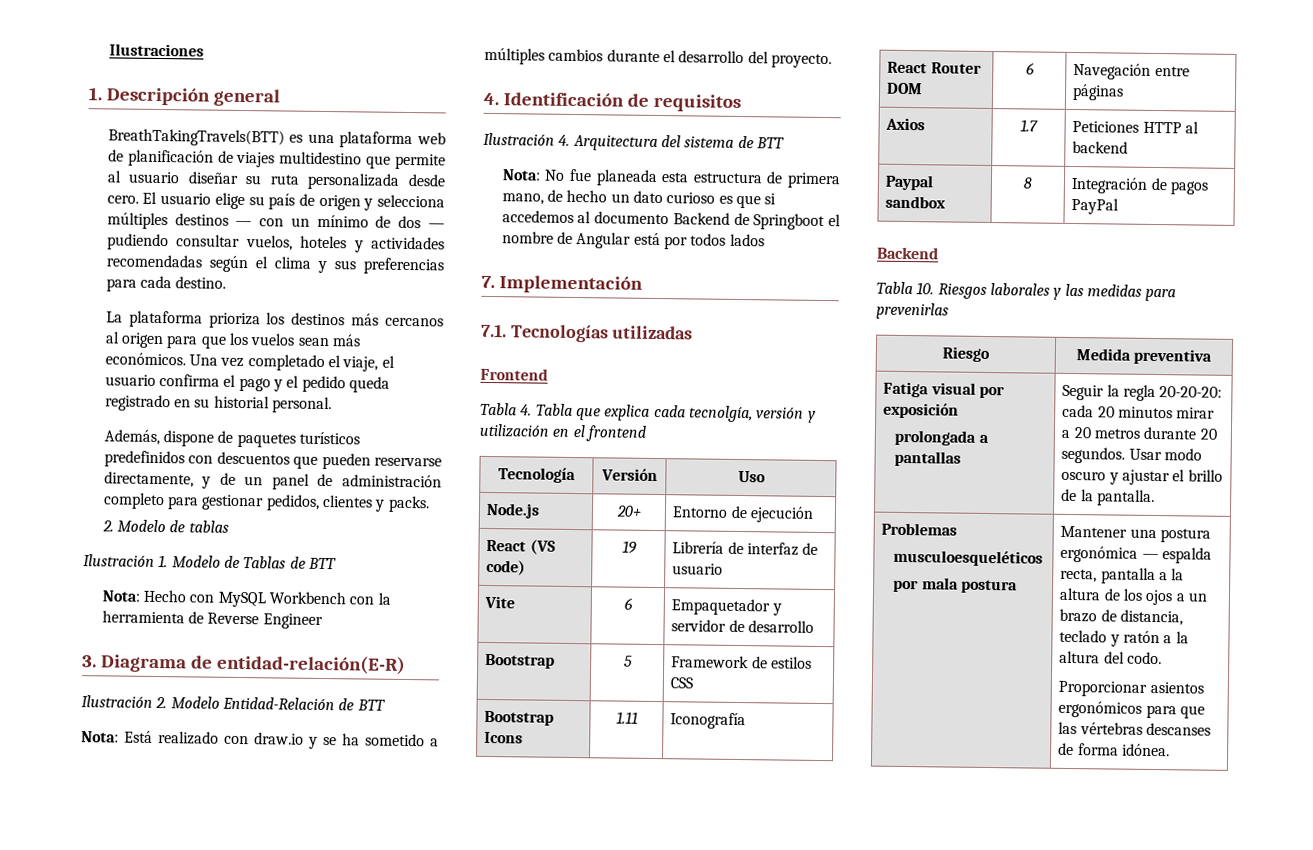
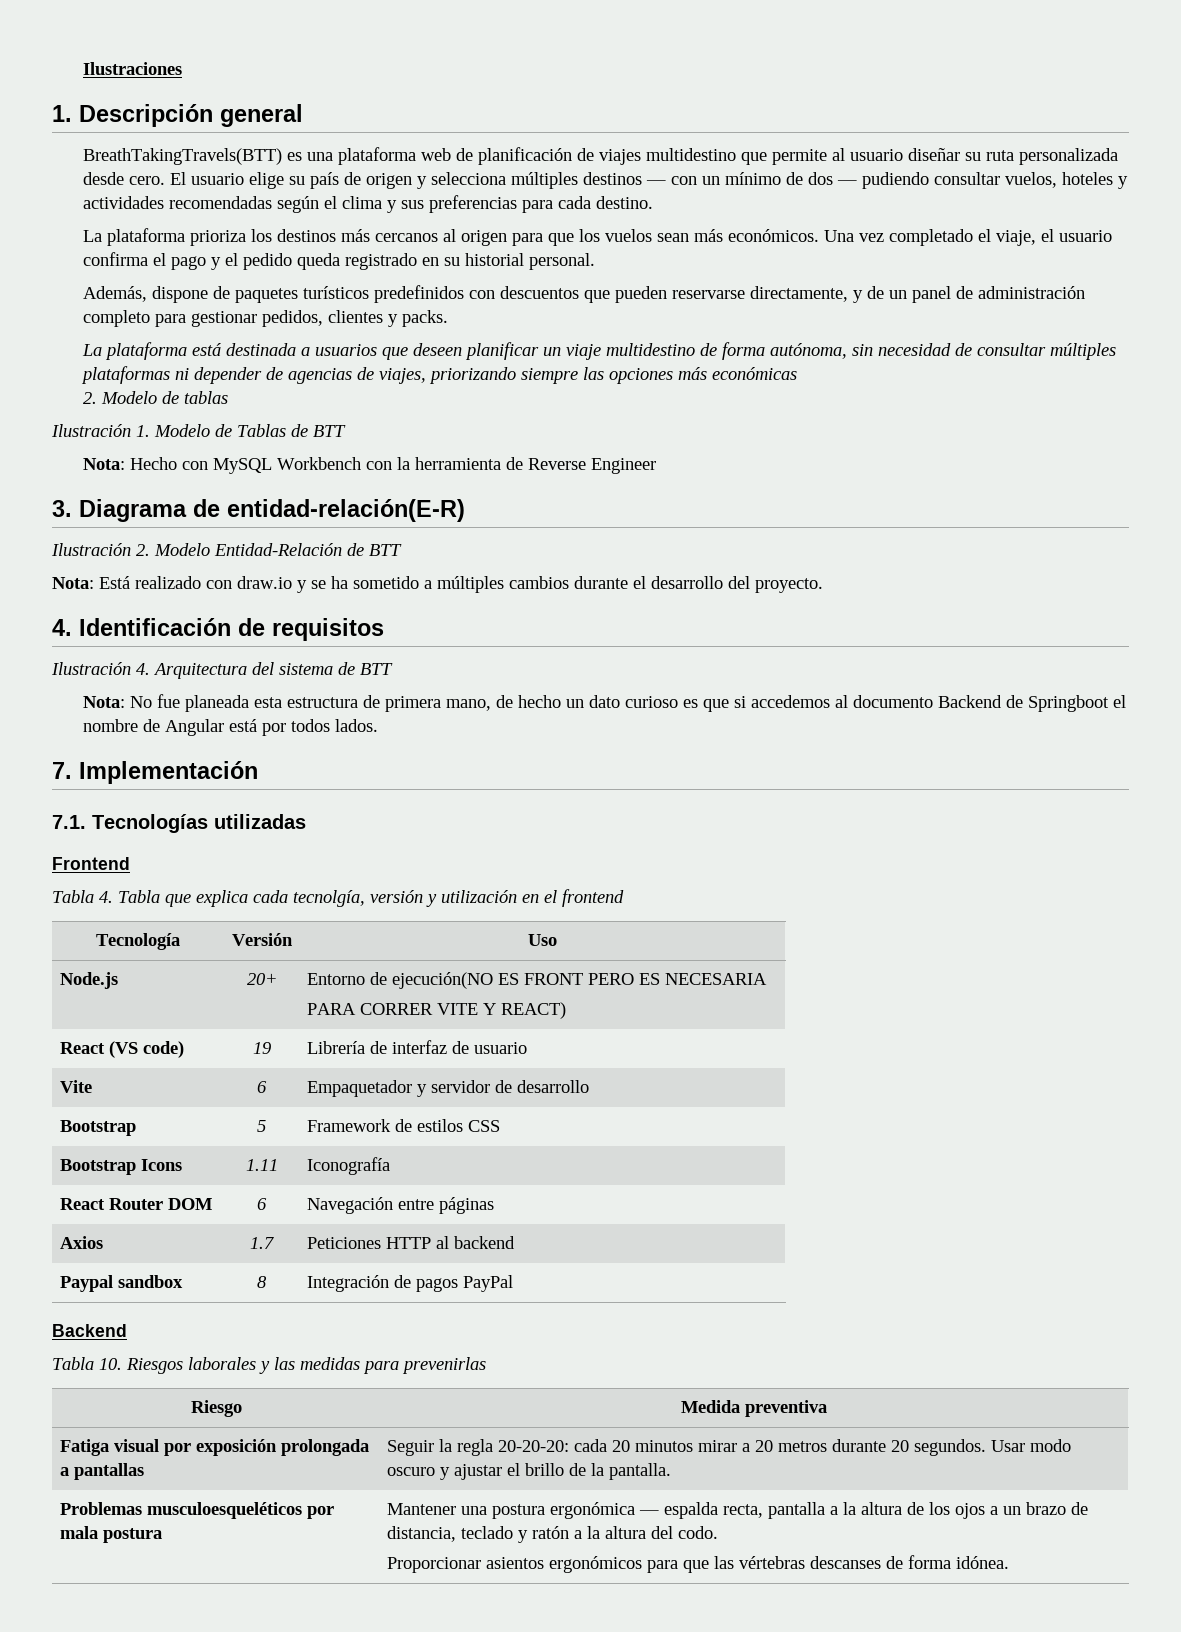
(430, 504) none -> [82,342,1117,360] [81,366,798,384] // La plataforma está destinada a usuarios que deseen planificar un viaje multidestino de forma autónoma, sin necesidad de consultar múltiples plataformas ni depender de agencias de viajes, priorizando siempre las opciones más económicas
[729,233,765,247] lados -> [335,719,379,732] lados.
[750,506,815,523] ejecución -> [391,972,767,989] [306,1002,566,1019] ejecución(NO ES FRONT PERO ES NECESARIA // PARA CORRER VITE Y REACT)
(960, 410) // -> (277, 1447) none
(958, 529) // -> (142, 1508) none
(1044, 558) // -> (302, 1510) none

